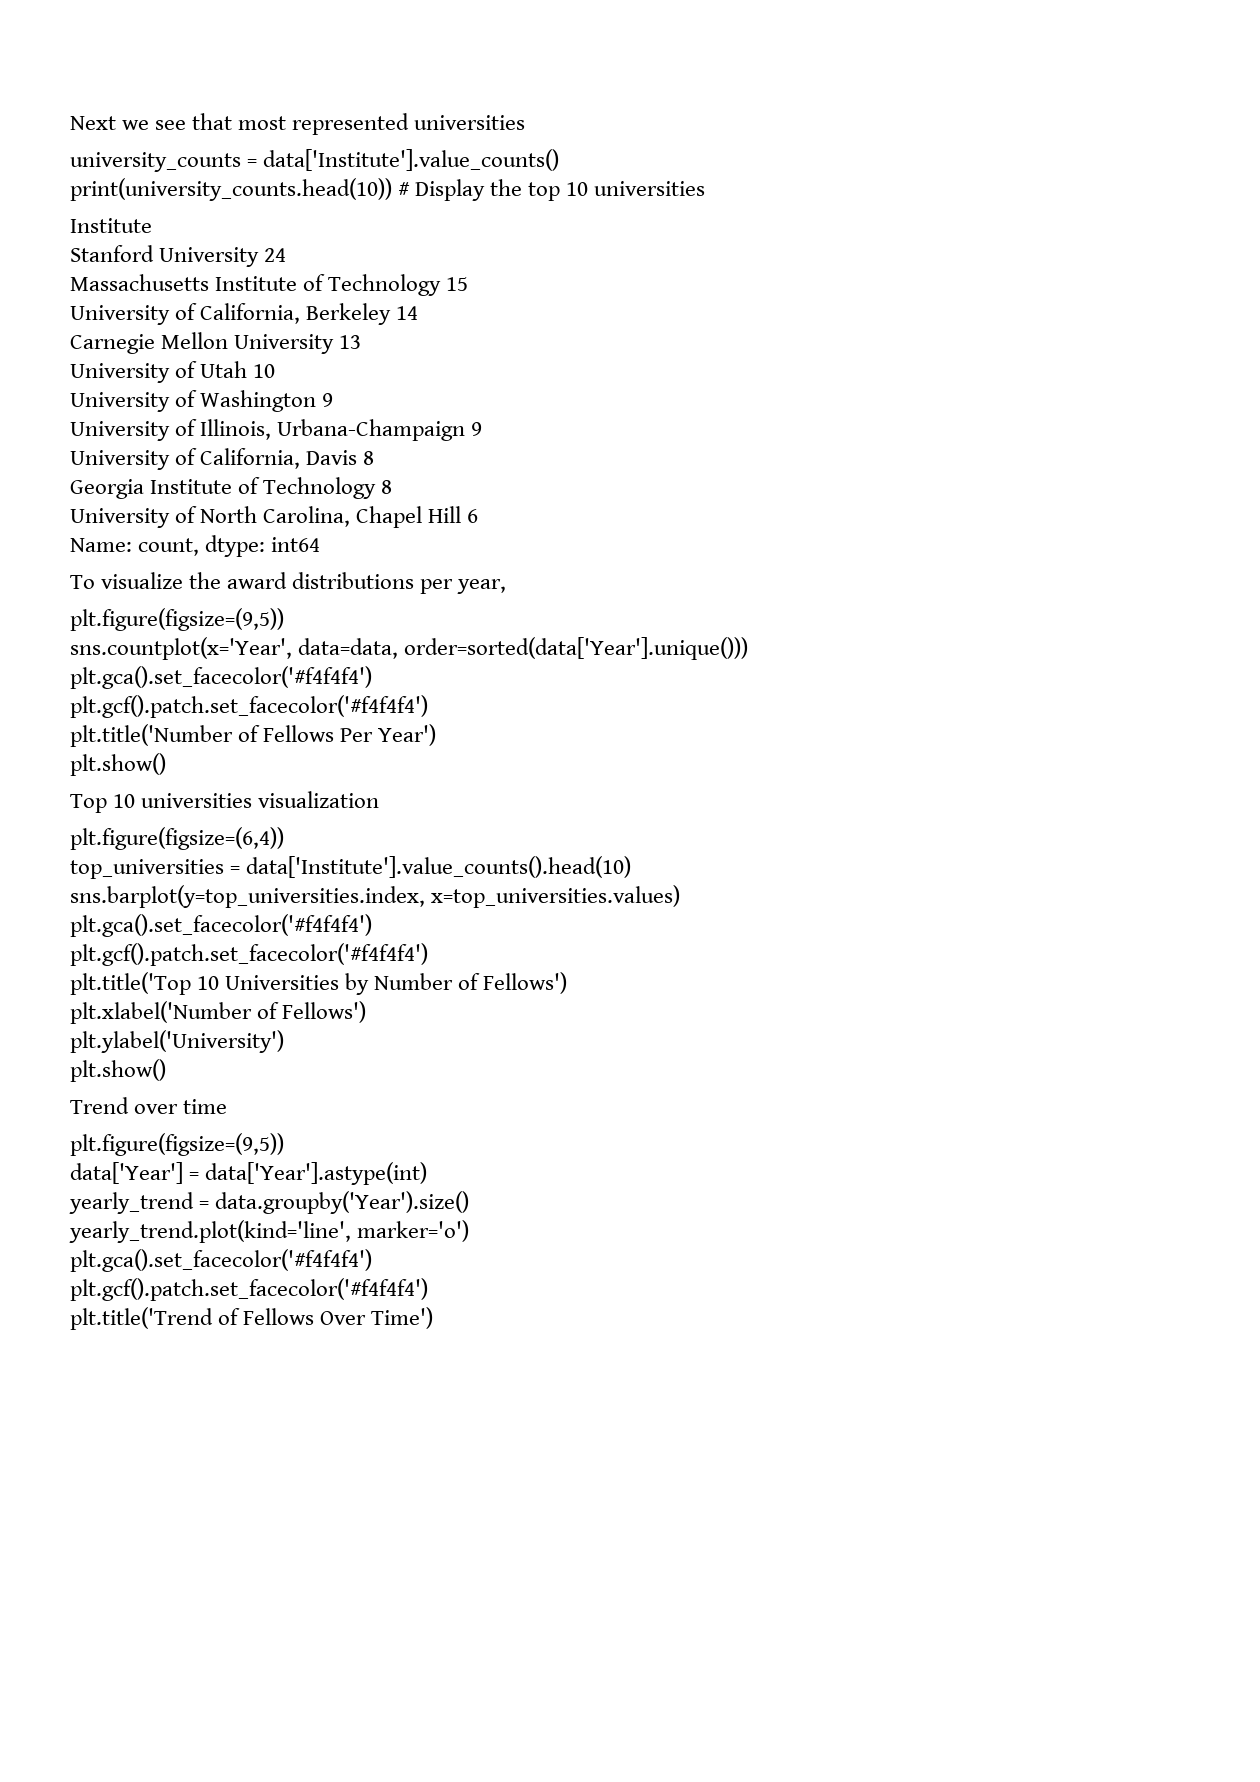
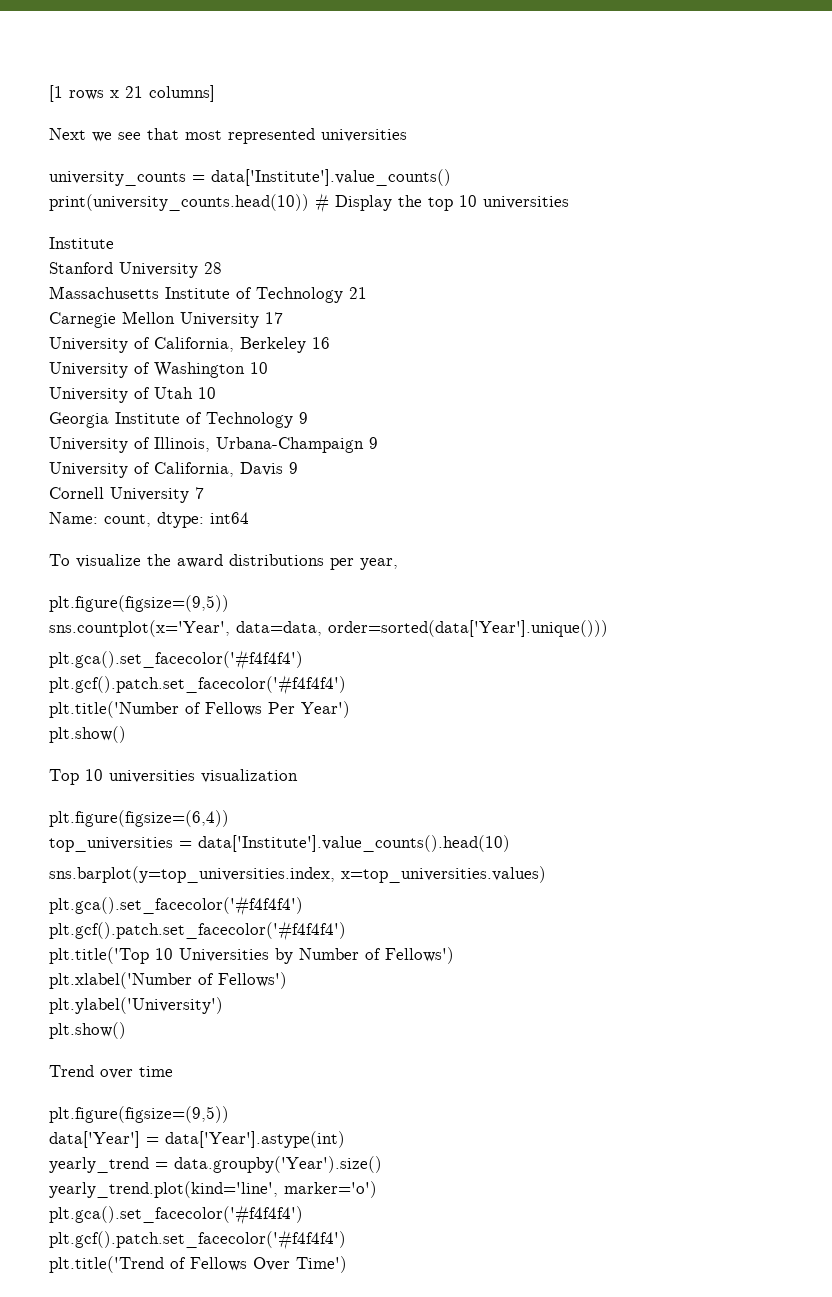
(70, 123) none -> [49,85,215,102] [1 rows x 21 columns] //
[264,248,287,262] 24 -> [204,262,222,274] 28
[446,277,469,291] 15 -> [349,287,367,299] [49,311,283,328] 21 // Carnegie Mellon University 17
[396,306,419,320] [70,332,362,354] 14 // Carnegie Mellon University 13 -> [312,337,330,349] [49,362,268,378] 16 // University of Washington 10
[70,390,317,412] University of Washington -> [49,412,293,428] Georgia Institute of Technology
[363,451,375,465] [70,477,393,499] [70,506,479,528] 8 // Georgia Institute of Technology 8 // University of North Carolina, Chapel Hill 6 -> [289,462,298,474] [49,487,204,503] 9 // Cornell University 7

